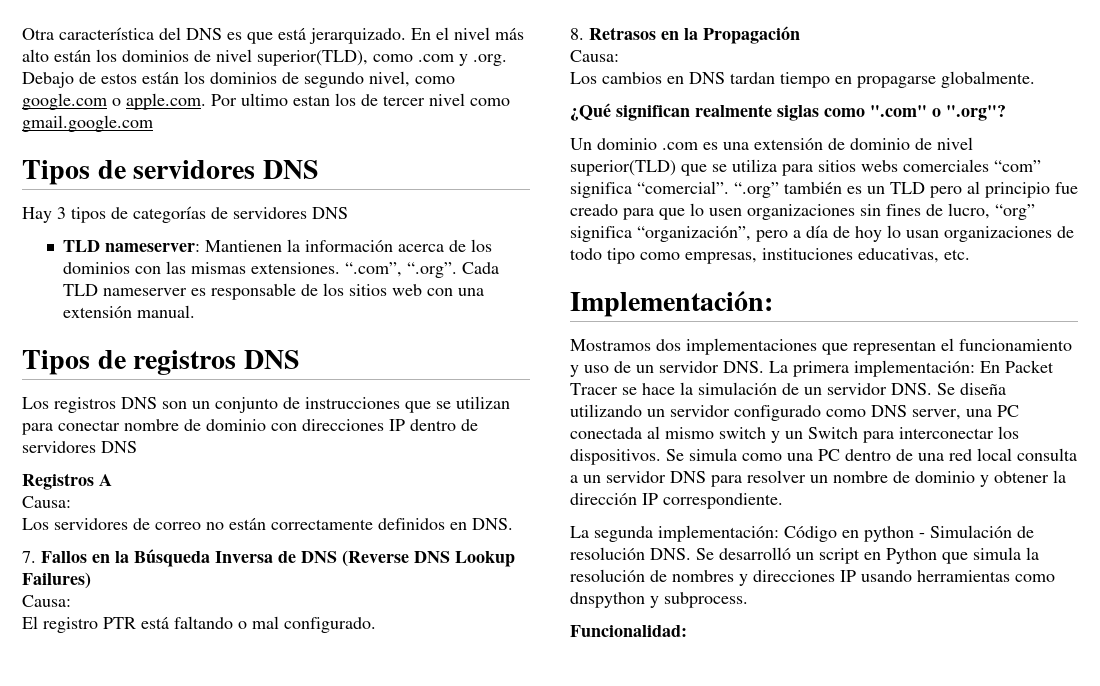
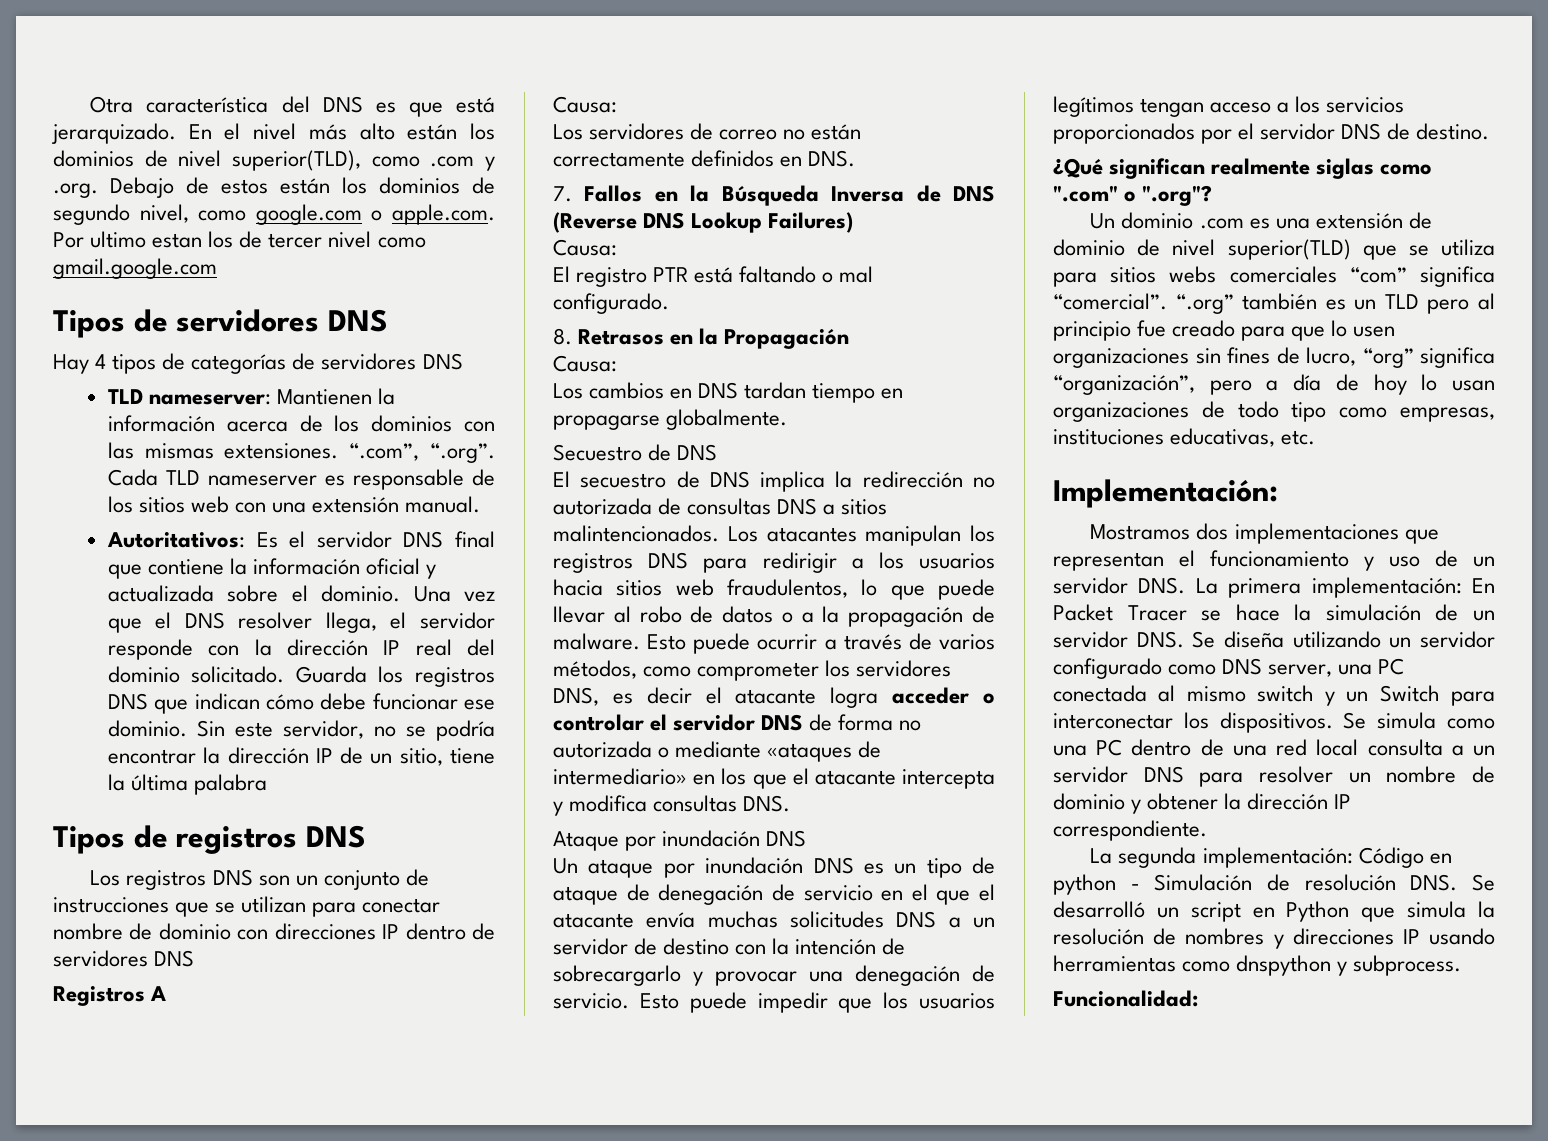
[57,207,66,219] 3 -> [95,354,107,369] 4
(195, 311) none -> [106,531,496,548] [107,558,437,579] [107,585,496,602] [107,612,495,633] [107,639,495,660] [107,666,495,687] [107,693,495,714] [107,720,495,741] [107,747,496,766] [107,774,268,795] // Autoritativos: Es el servidor DNS final que contiene la información oficial y actualizada sobre el dominio. Una vez que el DNS resolver llega, el servidor responde con la dirección IP real del dominio solicitado. Guarda los registros DNS que indican cómo debe funcionar ese dominio. Sin este servidor, no se podría encontrar la dirección IP de un sitio, tiene la última palabra
(1035, 79) none -> [553,444,718,461] [553,471,995,492] [553,498,888,515] [553,525,995,546] [553,552,995,573] [553,579,995,600] [553,606,995,627] [553,633,995,654] [553,660,952,681] [553,687,995,708] [553,714,922,731] [553,741,882,762] [553,768,995,789] [553,795,791,816] [553,830,807,851] [553,857,995,878] [553,884,995,905] [553,911,995,928] [553,938,906,955] [553,965,995,986] [553,992,995,1013] [1053,96,1405,117] [1053,123,1490,144] // Secuestro de DNS // El secuestro de DNS implica la redirección no autorizada de consultas DNS a sitios malintencionados. Los atacantes manipulan los registros DNS para redirigir a los usuarios hacia sitios web fraudulentos, lo que puede llevar al robo de datos o a la propagación de malware. Esto puede ocurrir a través de varios métodos, como comprometer los servidores DNS, es decir el atacante logra acceder o controlar el servidor DNS de forma no autorizada o mediante «ataques de intermediario» en los que el atacante intercepta y modifica consultas DNS. // Ataque por inundación DNS // Un ataque por inundación DNS es un tipo de ataque de denegación de servicio en el que el atacante envía muchas solicitudes DNS a un servidor de destino con la intención de sobrecargarlo y provocar una denegación de servicio. Esto puede impedir que los usuarios legítimos tengan acceso a los servicios proporcionados por el servidor DNS de destino.

